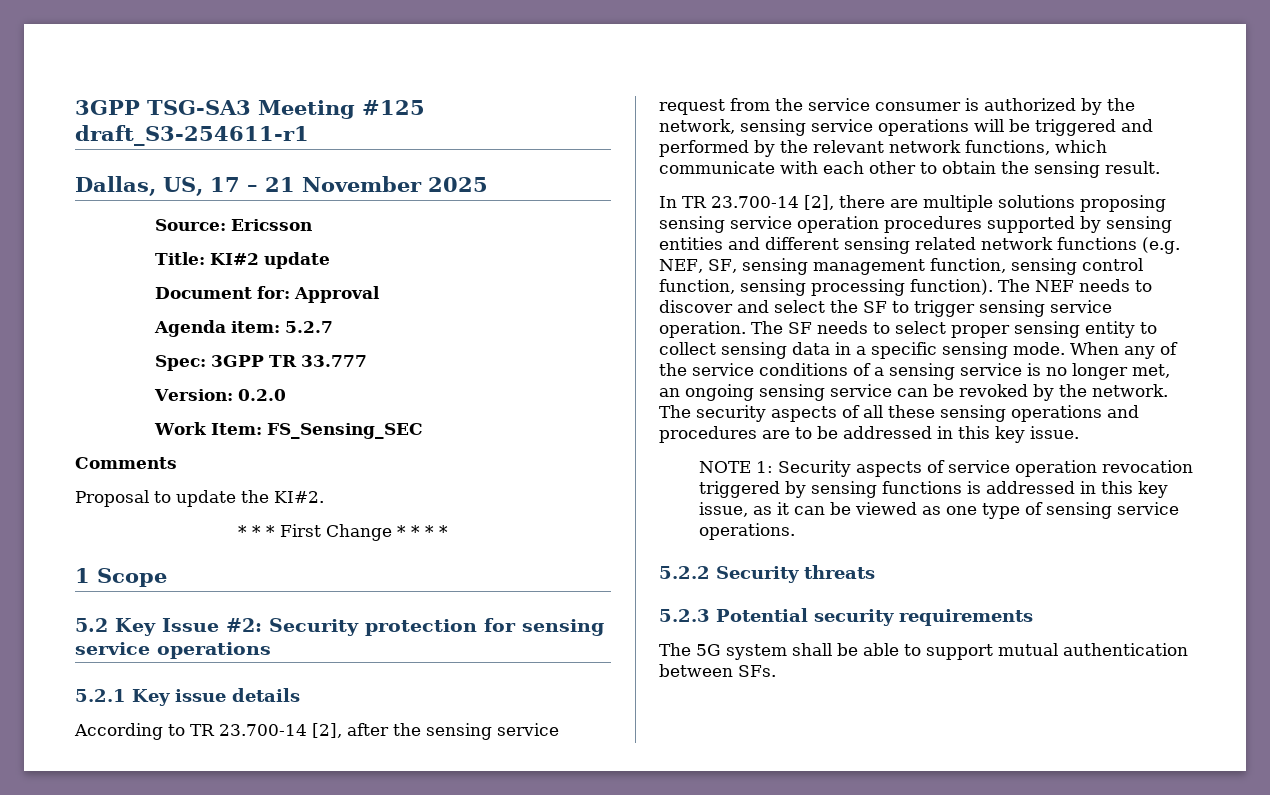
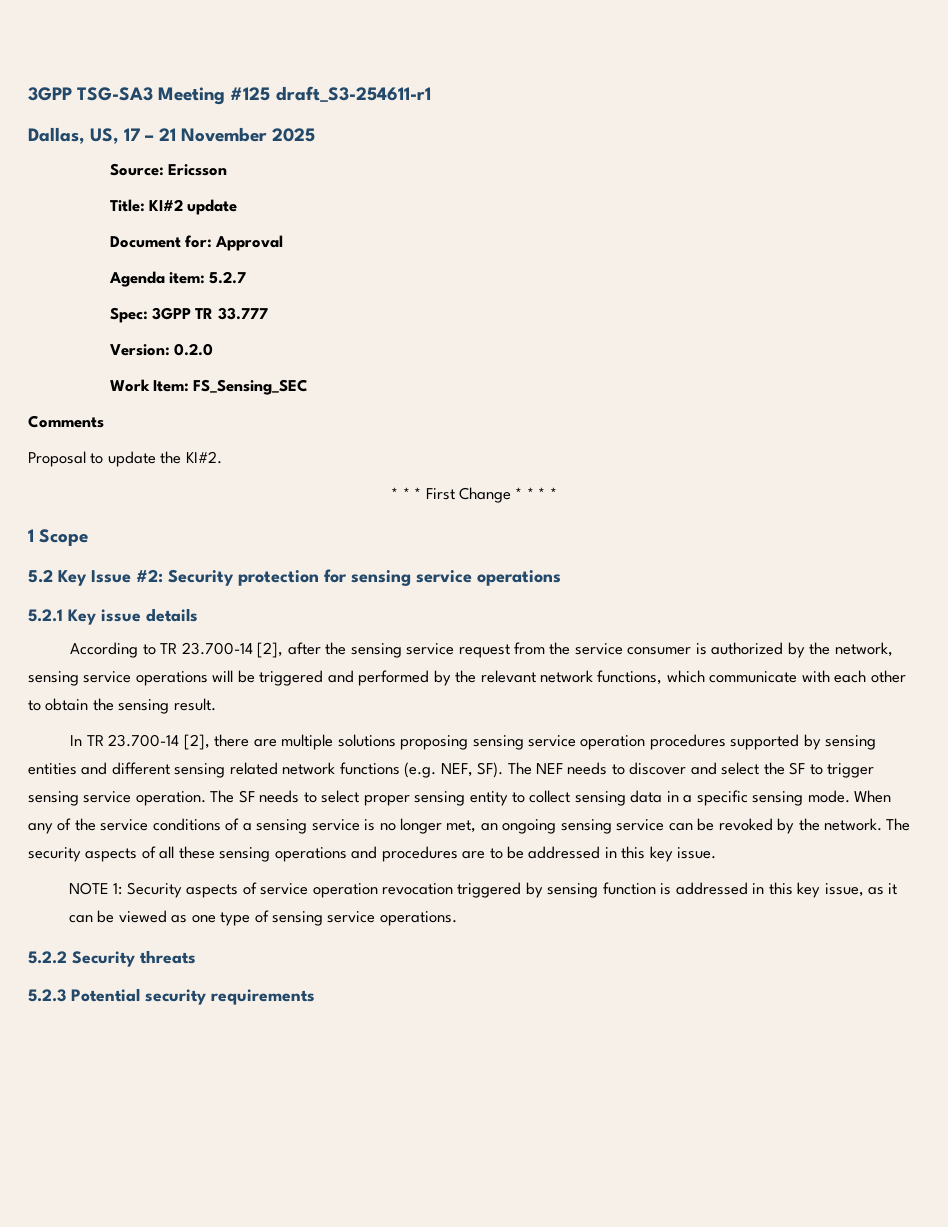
[707,258,1143,275] [659,279,993,296] SF, sensing management function, sensing control function, sensing processing function). -> [477,762,504,778] SF).
[882,481,963,494] functions -> [602,882,656,895] function
[659,643,1188,660] [659,664,776,677] // The 5G system shall be able to support mutual authentication between SFs. -> (315, 997) none

